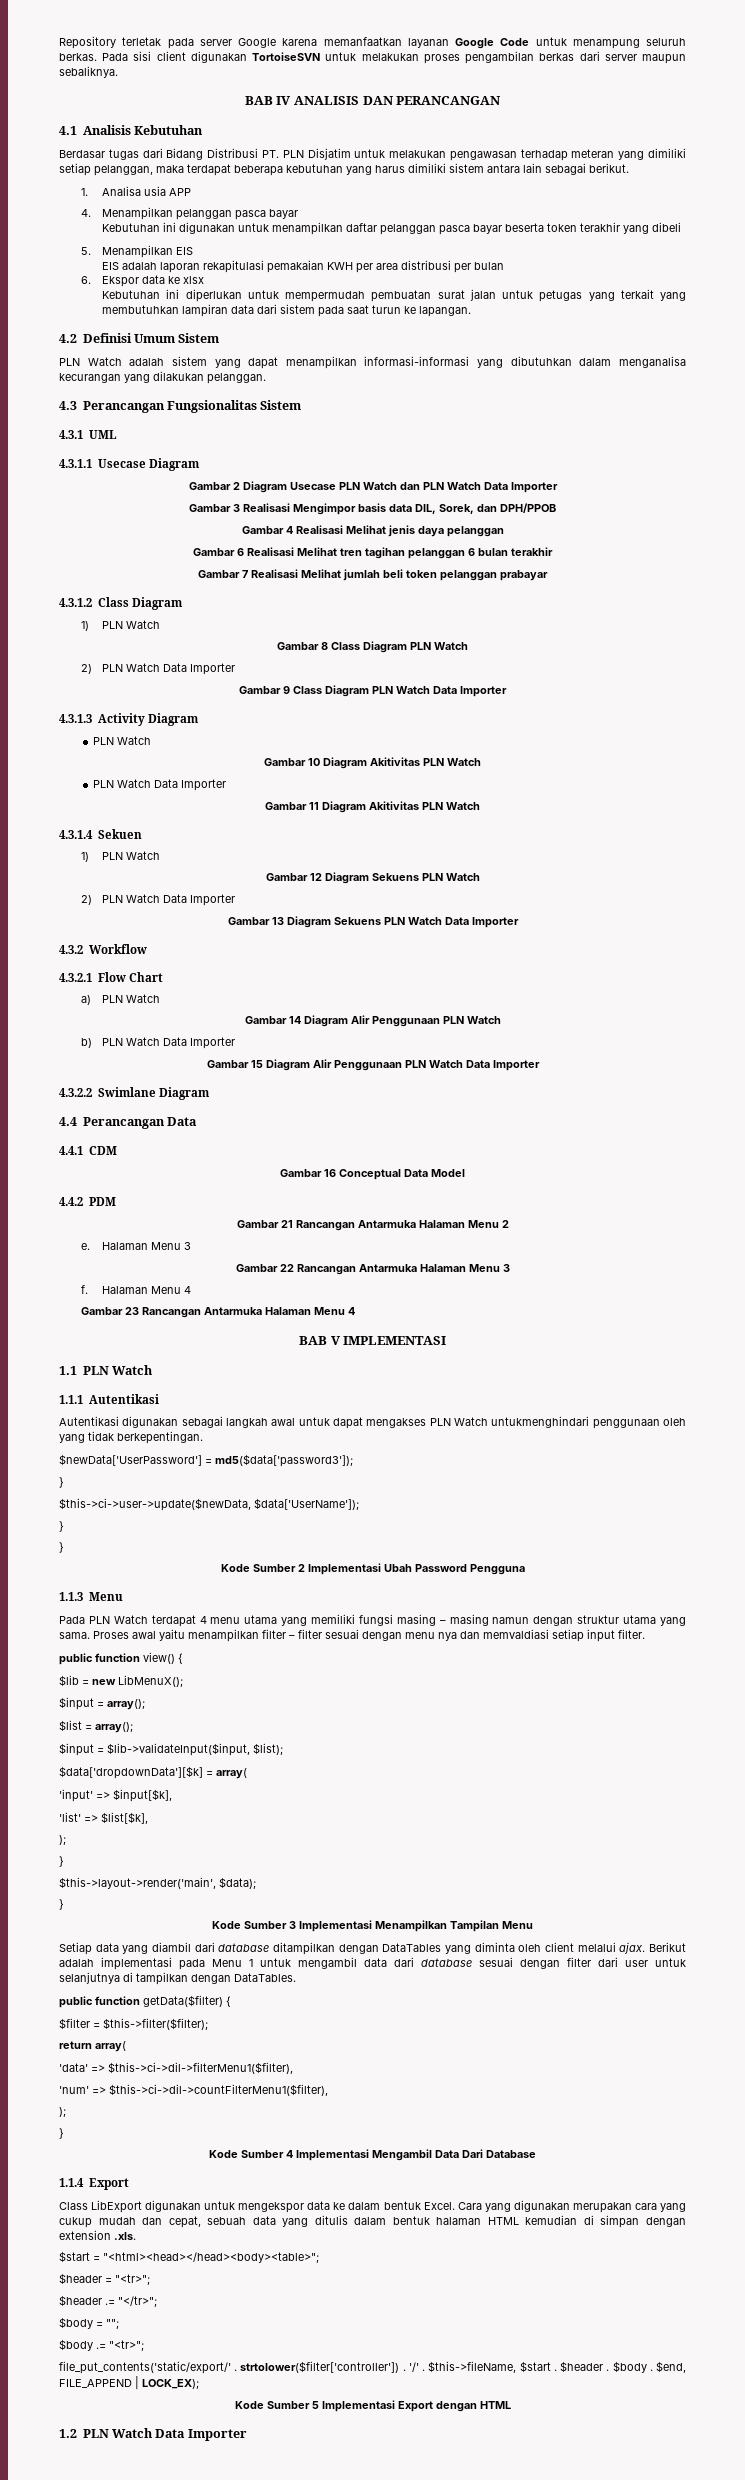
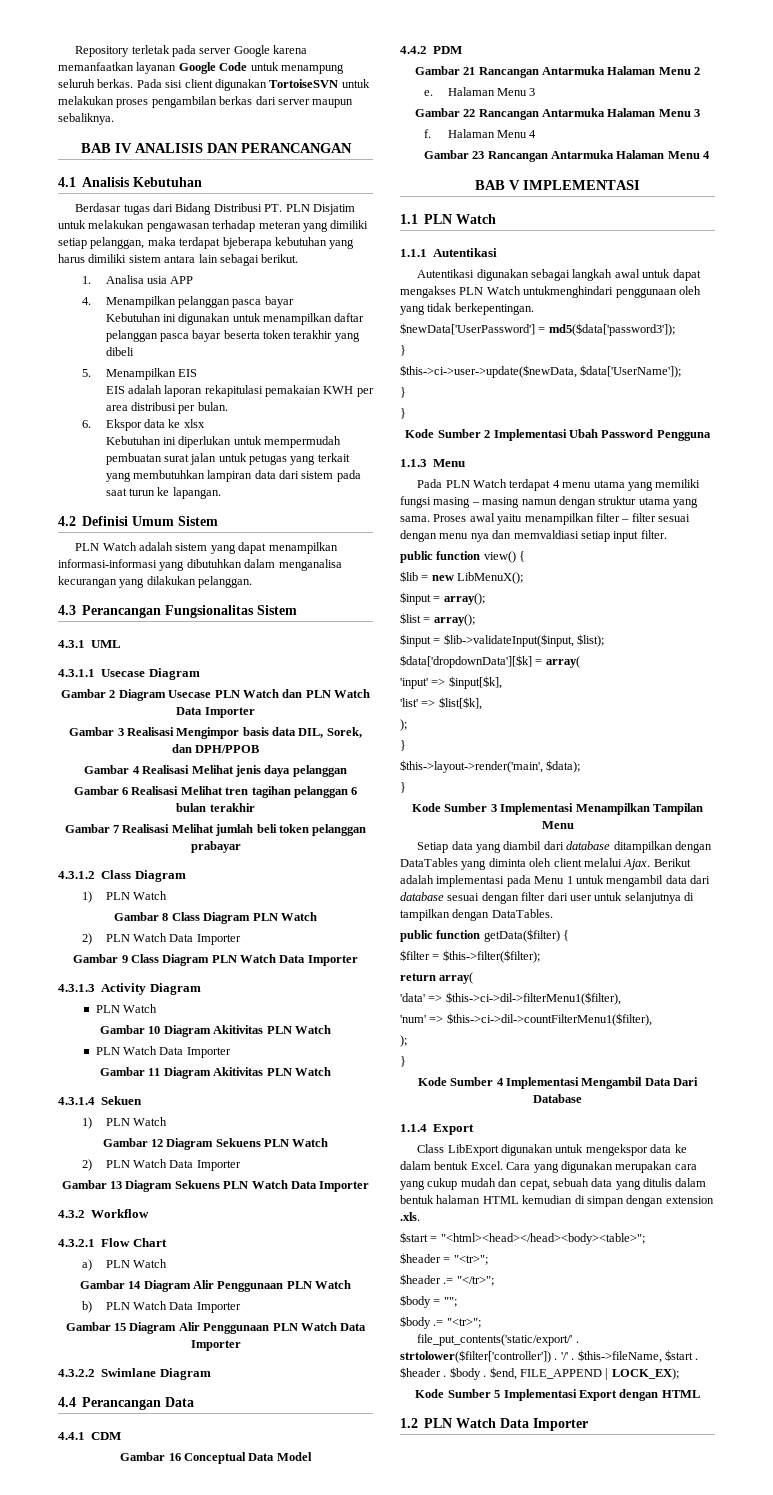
[234,165,283,176] beberapa -> [222,237,272,249] bjeberapa
[474,262,505,270] bulan -> [197,402,228,411] bulan.
[619,1942,646,1954] ajax. -> [623,859,651,870] Ajax.

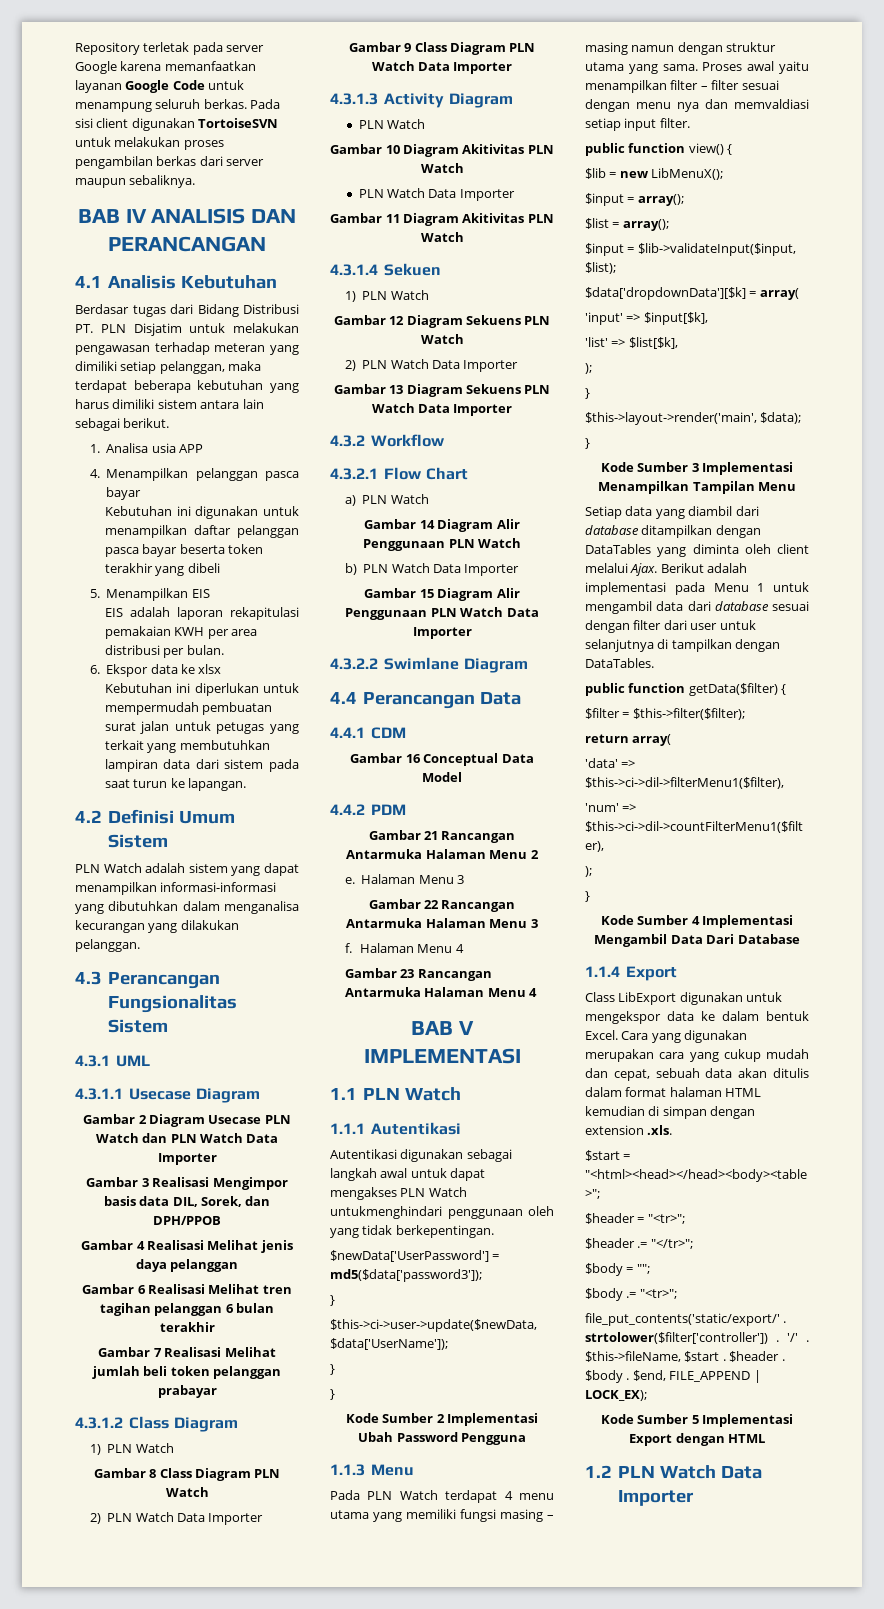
[222,237,272,249] bjeberapa -> [133,380,191,393] beberapa
[615,1180,641,1190] yang -> [738,1068,768,1078] akan
[400,1195,434,1204] bentuk -> [625,1087,667,1097] format

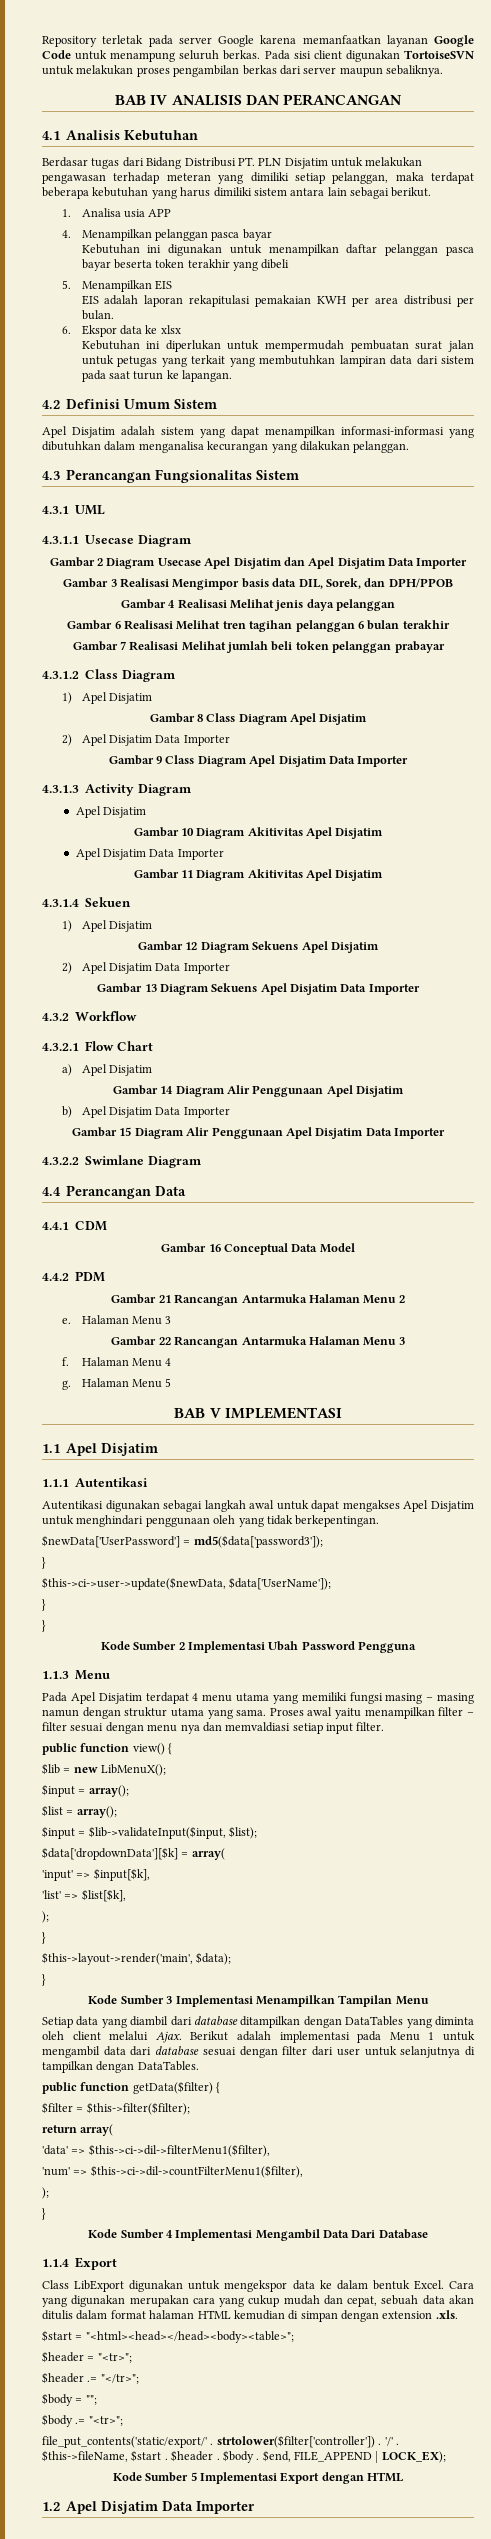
[75,863,142,873] PLN Watch -> [42,426,115,438] Apel Disjatim
[264,1115,291,1124] [95,1133,243,1143] PLN Watch dan PLN Watch -> [204,557,386,569] Apel Disjatim dan Apel Disjatim
[107,1443,174,1453] PLN Watch -> [81,692,152,704] Apel Disjatim
[254,1469,281,1478] [165,1487,209,1497] [89,1512,174,1524] PLN Watch // 2) PLN Watch -> [290,713,368,725] [61,734,152,746] Apel Disjatim // 2) Apel Disjatim
[509,43,536,52] [371,61,415,71] PLN Watch -> [249,755,327,767] Apel Disjatim
[358,119,426,129] PLN Watch -> [75,806,146,818] Apel Disjatim
[527,145,554,154] [420,163,464,173] [358,188,426,198] PLN Watch // PLN Watch -> [306,827,384,839] [75,848,146,860] Apel Disjatim // Apel Disjatim
[527,214,554,223] [420,232,464,242] PLN Watch -> [306,869,384,881] Apel Disjatim
[362,290,429,300] PLN Watch -> [81,920,152,932] Apel Disjatim
[524,316,551,325] [420,334,464,344] [344,359,429,371] PLN Watch // 2) PLN Watch -> [301,941,379,953] [61,962,152,974] Apel Disjatim // 2) Apel Disjatim
[524,385,551,394] [371,403,415,413] PLN Watch -> [260,983,339,995] Apel Disjatim
[362,494,429,504] PLN Watch -> [81,1064,152,1076] Apel Disjatim
[448,538,521,548] PLN Watch -> [326,1085,405,1097] Apel Disjatim
[363,563,430,573] PLN Watch -> [81,1106,152,1118] Apel Disjatim
[430,607,504,617] PLN Watch -> [285,1127,364,1139] Apel Disjatim
[344,968,492,981] [344,987,538,997] Gambar 23 Rancangan Antarmuka Halaman Menu 4 -> [61,1378,172,1390] g. Halaman Menu 5
[363,1087,462,1101] PLN Watch -> [66,1443,159,1456] Apel Disjatim
[400,1187,467,1197] [330,1206,442,1219] PLN Watch untukmenghindari -> [403,1500,474,1512] [42,1515,144,1527] Apel Disjatim untuk menghindari
[367,1490,438,1500] PLN Watch -> [70,1692,142,1704] Apel Disjatim
[618,1465,717,1479] PLN Watch -> [66,2501,159,2514] Apel Disjatim

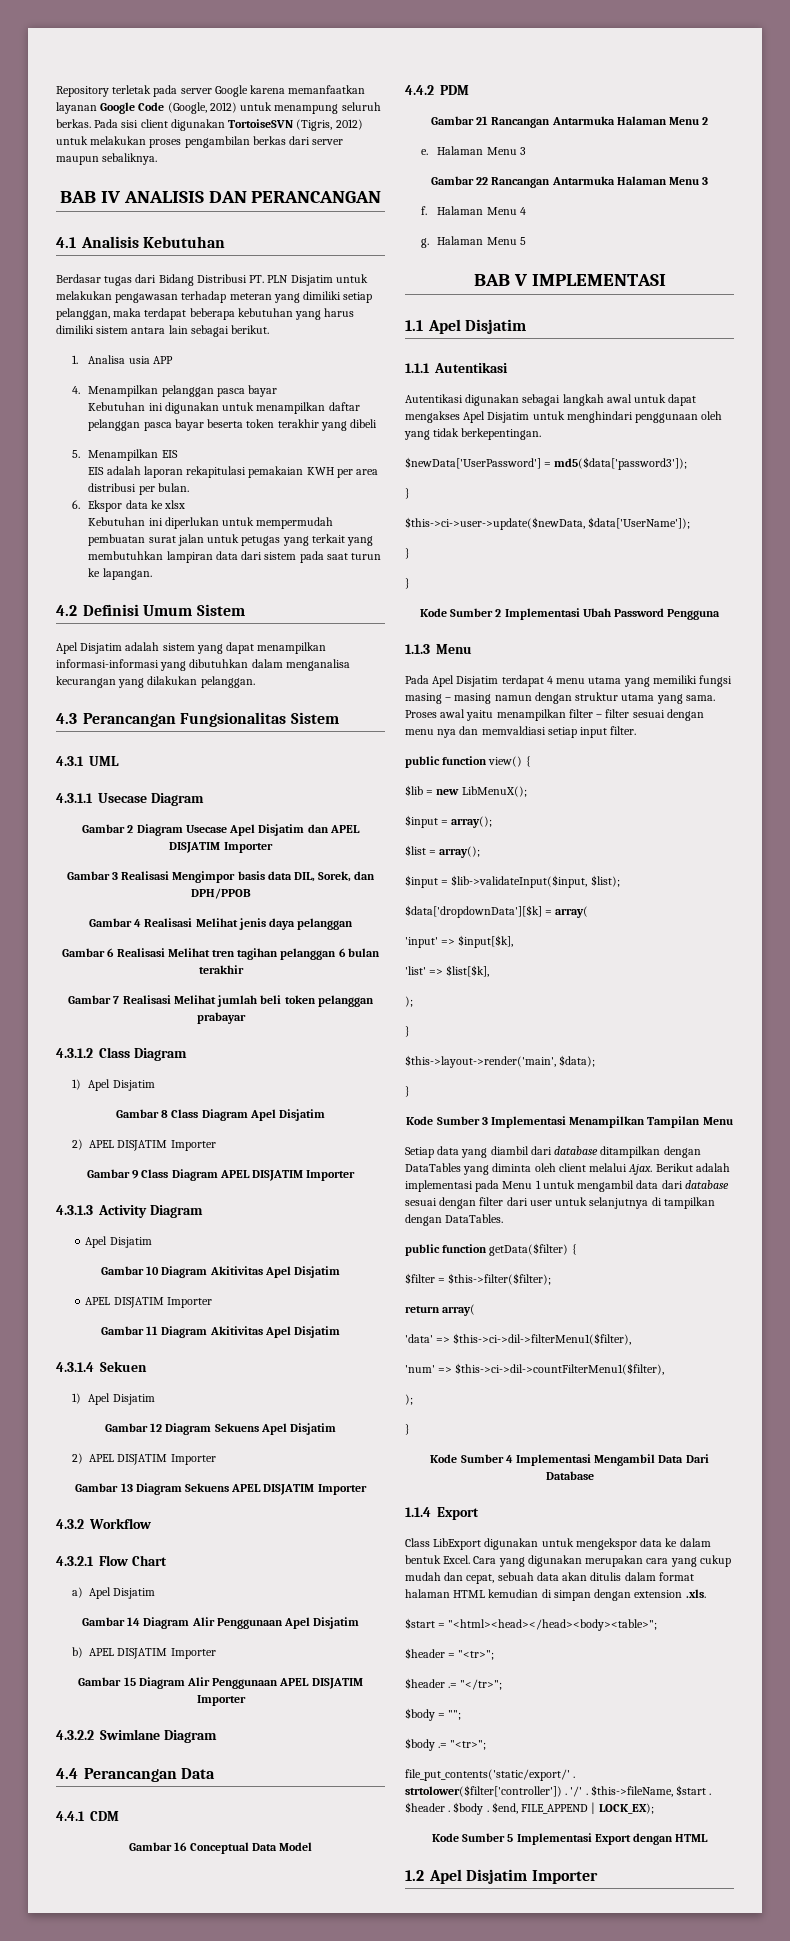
(71, 54) none -> [167,102,237,114] (Google, 2012)
(474, 54) none -> [296,119,363,131] (Tigris, 2012)
[308,557,414,569] Apel Disjatim Data -> [329,825,360,833] [169,842,221,853] APEL DISJATIM
[81,734,181,746] Apel Disjatim Data -> [89,1140,168,1151] APEL DISJATIM
[249,755,355,767] Apel Disjatim Data -> [219,1170,303,1181] APEL DISJATIM
[75,848,175,860] Apel Disjatim Data -> [85,1297,164,1308] APEL DISJATIM
[81,962,181,974] Apel Disjatim Data -> [89,1454,168,1465] APEL DISJATIM
[260,983,367,995] Apel Disjatim Data -> [231,1484,315,1495] APEL DISJATIM
[81,1106,181,1118] Apel Disjatim Data -> [89,1648,168,1659] APEL DISJATIM
[285,1127,392,1139] Apel Disjatim Data -> [279,1678,363,1689] APEL DISJATIM
[162,2501,194,2511] Data -> (528, 1876) none

